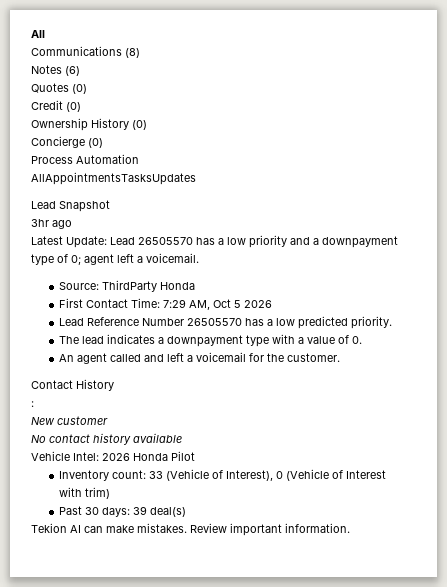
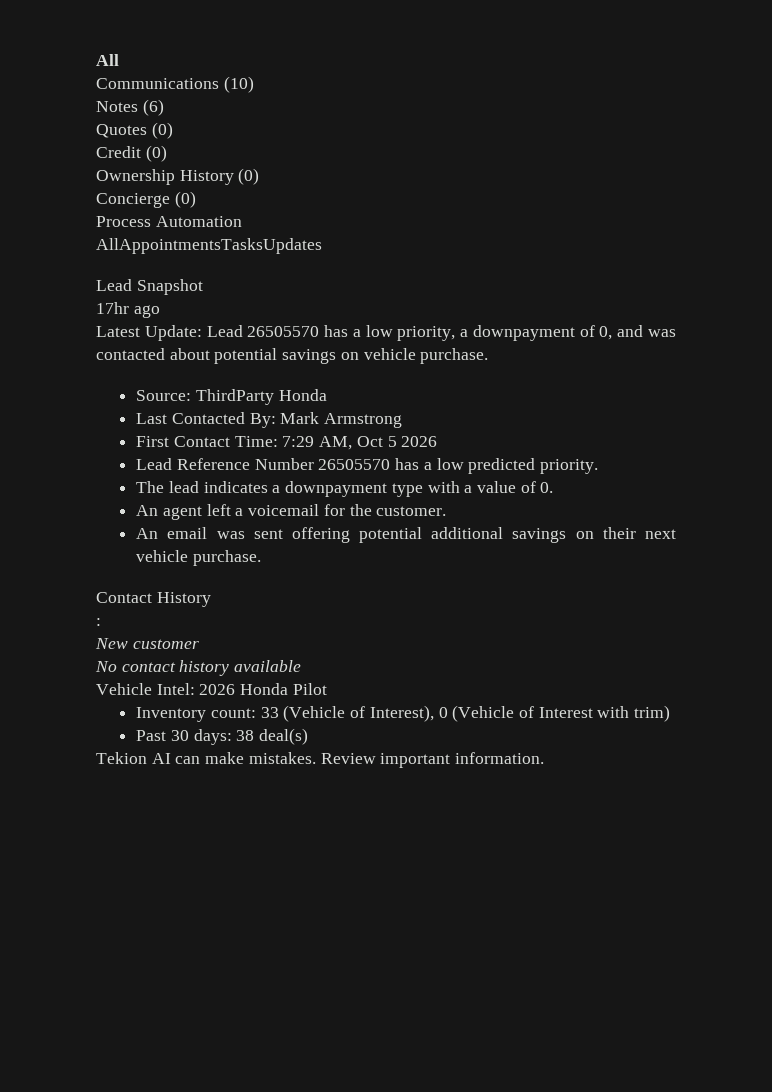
[125,48,140,58] (8) -> [223,76,254,93] (10)
[31,219,49,227] 3hr -> [96,302,129,314] 17hr
[249,235,398,248] [31,253,199,266] [58,280,195,292] priority and a downpayment type of 0; agent left a voicemail. // Source: ThirdParty Honda -> [397,325,676,341] [96,348,489,364] [136,389,327,405] [136,412,403,428] priority, a downpayment of 0, and was contacted about potential savings on vehicle purchase. // Source: ThirdParty Honda // Last Contacted By: Mark Armstrong
[109,354,164,362] called and -> (202, 513) none
(340, 357) none -> [136,527,676,543] [136,550,261,566] // An email was sent offering potential additional savings on their next vehicle purchase.
[132,506,147,515] 39 -> [236,730,255,741] 38

